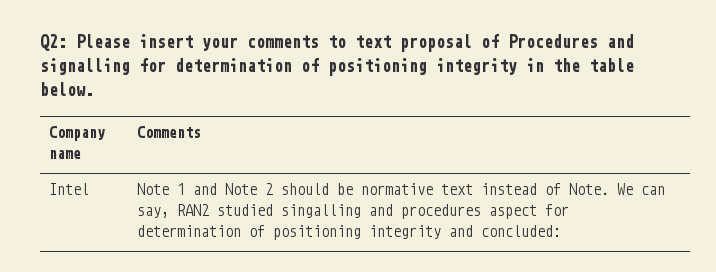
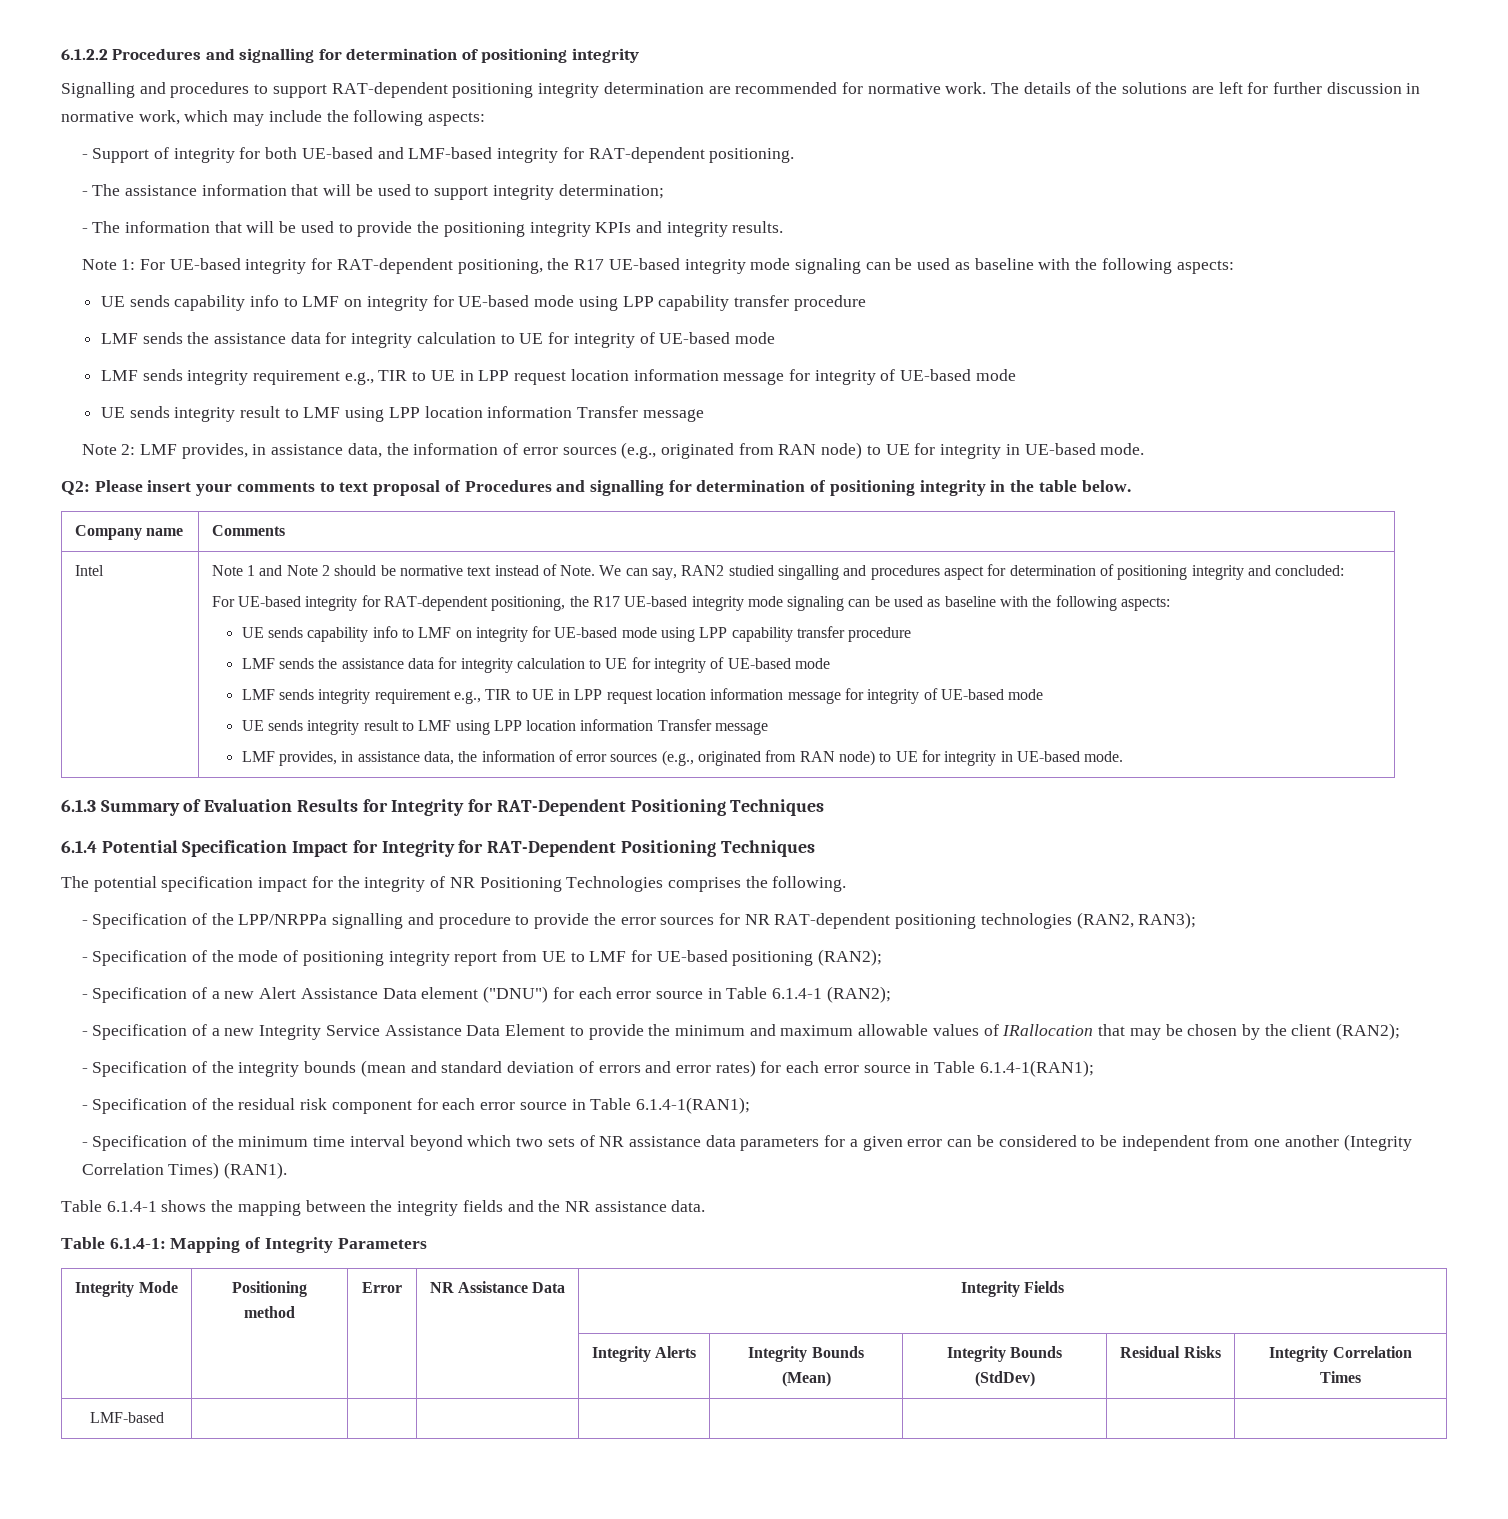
(40, 42) none -> [61,48,639,63] [61,82,1421,98] [61,110,486,126] [81,147,795,163] [81,184,664,200] [81,221,784,237] [81,258,1234,274] [100,295,866,311] [100,332,775,348] [100,369,1016,385] [100,406,704,422] [81,442,1145,459] 6.1.2.2 Procedures and signalling for determination of positioning integrity // Signalling and procedures to support RAT-dependent positioning integrity determination are recommended for normative work. The details of the solutions are left for further discussion in normative work, which may include the following aspects: // - Support of integrity for both UE-based and LMF-based integrity for RAT-dependent positioning. // - The assistance information that will be used to support integrity determination; // - The information that will be used to provide the positioning integrity KPIs and integrity results. // Note 1: For UE-based integrity for RAT-dependent positioning, the R17 UE-based integrity mode signaling can be used as baseline with the following aspects: // UE sends capability info to LMF on integrity for UE-based mode using LPP capability transfer procedure // LMF sends the assistance data for integrity calculation to UE for integrity of UE-based mode // LMF sends integrity requirement e.g., TIR to UE in LPP request location information message for integrity of UE-based mode // UE sends integrity result to LMF using LPP location information Transfer message // Note 2: LMF provides, in assistance data, the information of error sources (e.g., originated from RAN node) to UE for integrity in UE-based mode. //
(562, 231) none -> [211,595,1171,611] [241,626,912,642] [241,657,831,673] [241,688,1044,704] [241,719,769,735] [241,750,1124,766] [61,799,825,816] [61,840,815,857] [61,876,847,892] [81,912,1197,929] [81,949,883,966] [81,986,891,1003] [81,1023,1401,1040] [81,1060,1094,1077] [81,1097,750,1114] [81,1134,1412,1151] [81,1162,288,1179] [61,1200,706,1216] [61,1237,427,1253] [75,1281,178,1297] [232,1281,307,1297] [244,1306,295,1318] [362,1282,402,1293] [429,1281,566,1293] [960,1281,1065,1297] [591,1346,697,1362] [748,1346,864,1362] [781,1371,831,1387] [946,1346,1063,1362] [974,1371,1035,1387] [1120,1346,1221,1358] [1269,1346,1412,1362] [1320,1371,1361,1383] [89,1412,164,1423] // For UE-based integrity for RAT-dependent positioning, the R17 UE-based integrity mode signaling can be used as baseline with the following aspects: // UE sends capability info to LMF on integrity for UE-based mode using LPP capability transfer procedure // LMF sends the assistance data for integrity calculation to UE for integrity of UE-based mode // LMF sends integrity requirement e.g., TIR to UE in LPP request location information message for integrity of UE-based mode // UE sends integrity result to LMF using LPP location information Transfer message // LMF provides, in assistance data, the information of error sources (e.g., originated from RAN node) to UE for integrity in UE-based mode. // 6.1.3 Summary of Evaluation Results for Integrity for RAT-Dependent Positioning Techniques // 6.1.4 Potential Specification Impact for Integrity for RAT-Dependent Positioning Techniques // The potential specification impact for the integrity of NR Positioning Technologies comprises the following. // - Specification of the LPP/NRPPa signalling and procedure to provide the error sources for NR RAT-dependent positioning technologies (RAN2, RAN3); // - Specification of the mode of positioning integrity report from UE to LMF for UE-based positioning (RAN2); // - Specification of a new Alert Assistance Data element ("DNU") for each error source in Table 6.1.4-1 (RAN2); // - Specification of a new Integrity Service Assistance Data Element to provide the minimum and maximum allowable values of IRallocation that may be chosen by the client (RAN2); // - Specification of the integrity bounds (mean and standard deviation of errors and error rates) for each error source in Table 6.1.4-1(RAN1); // - Specification of the residual risk component for each error source in Table 6.1.4-1(RAN1); // - Specification of the minimum time interval beyond which two sets of NR assistance data parameters for a given error can be considered to be independent from one another (Integrity Correlation Times) (RAN1). // Table 6.1.4-1 shows the mapping between the integrity fields and the NR assistance data. // Table 6.1.4-1: Mapping of Integrity Parameters // Integrity Mode | Positioning method | Error | NR Assistance Data | Integrity Fields // | | | | Integrity Alerts | Integrity Bounds (Mean) | Integrity Bounds (StdDev) | Residual Risks | Integrity Correlation Times // LMF-based | | | | | | | |

